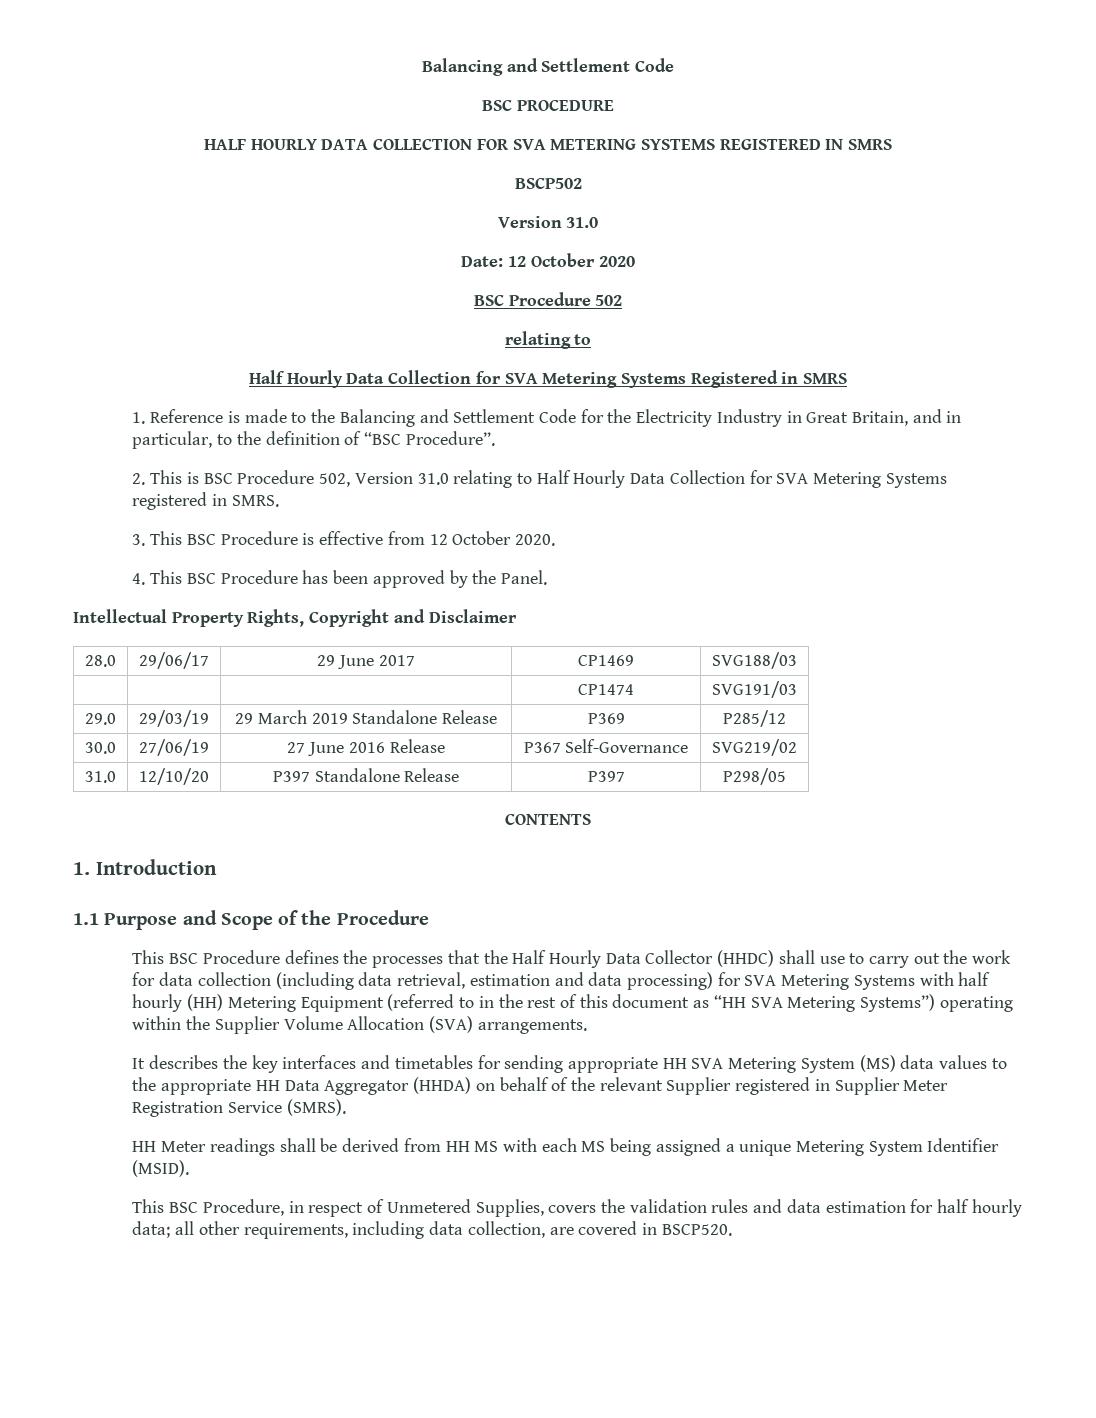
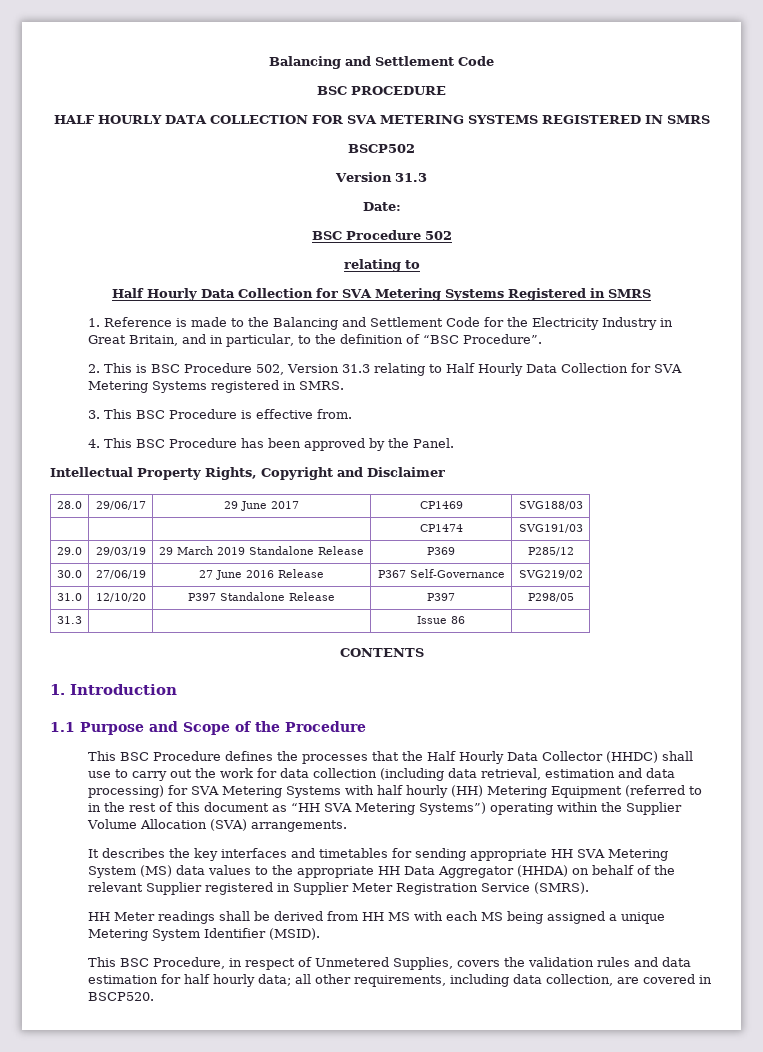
[566,217,599,228] 31.0 -> [394,173,427,182] 31.3
[508,253,635,267] 12 October 2020 -> (401, 206) none
[417,473,449,485] 31.0 -> [342,364,371,373] 31.3
[387,531,555,546] from 12 October 2020. -> [317,409,353,419] from.
(786, 776) none -> [57,616,82,624] [416,616,465,624] // 31.3 | | | Issue 86 |

